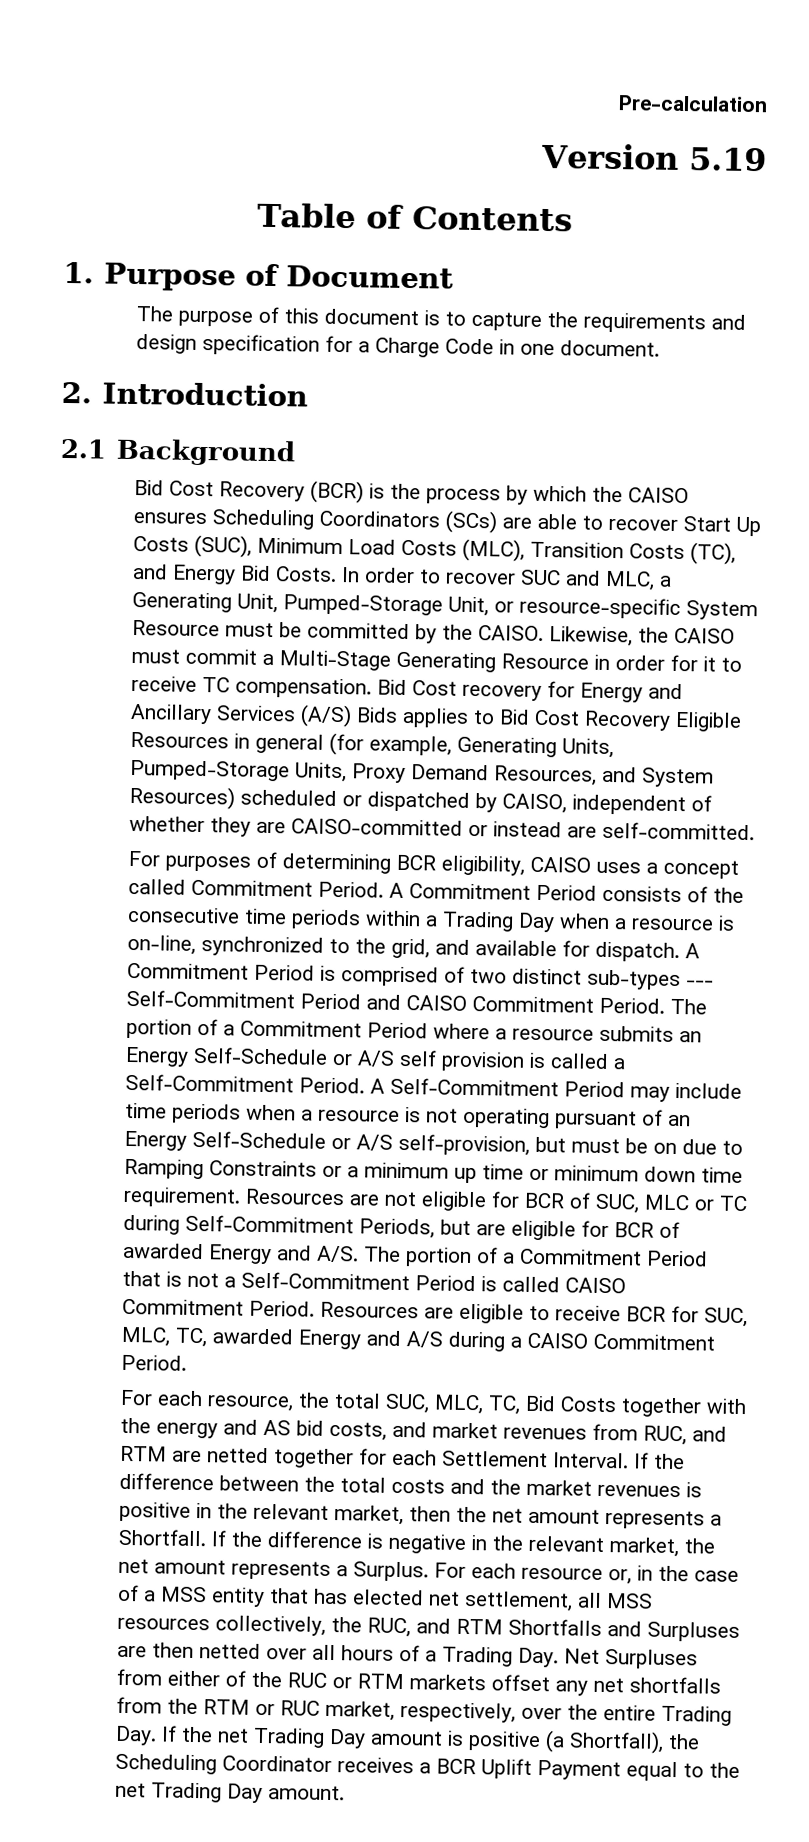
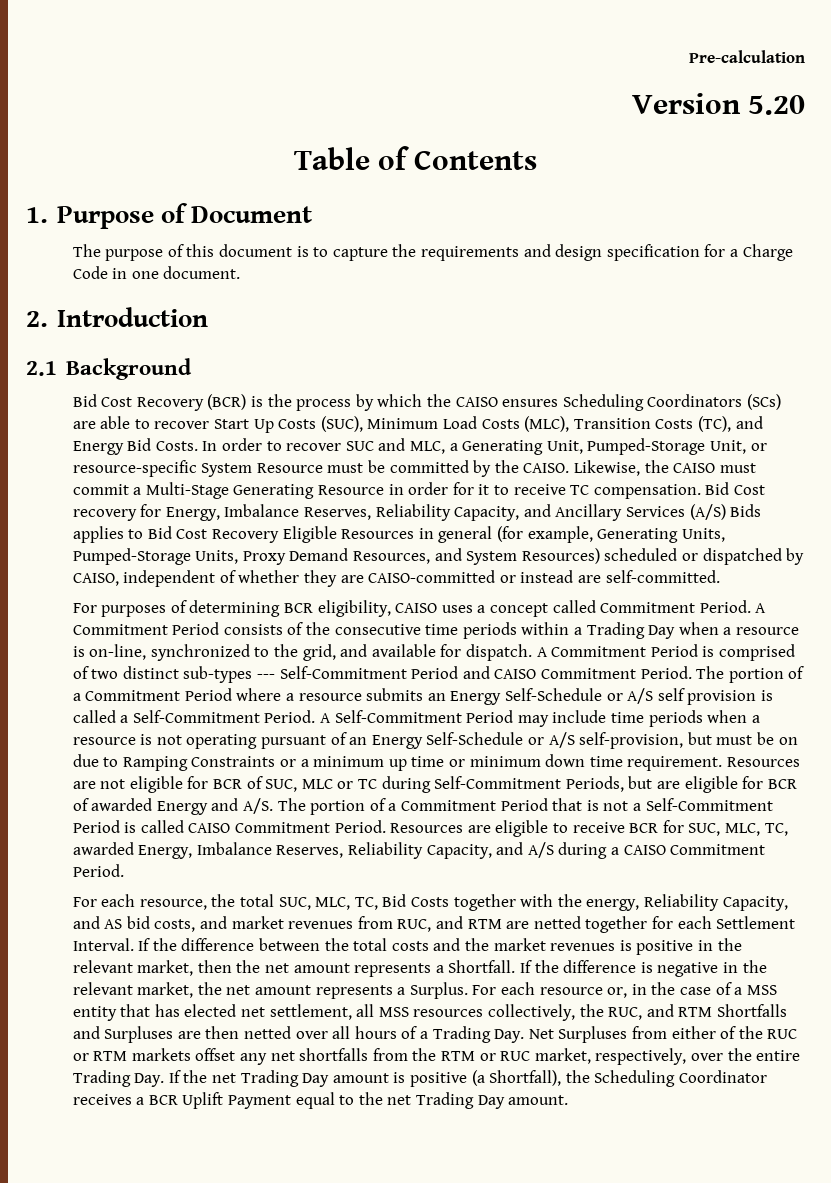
[689,147,767,172] 5.19 -> [748,95,805,115] 5.20
[579,682,643,703] Energy -> [165,504,520,521] Energy, Imbalance Reserves, Reliability Capacity,
[297,1329,361,1350] Energy -> [138,842,492,859] Energy, Imbalance Reserves, Reliability Capacity,
[155,1422,218,1439] energy -> [586,894,788,911] energy, Reliability Capacity,

